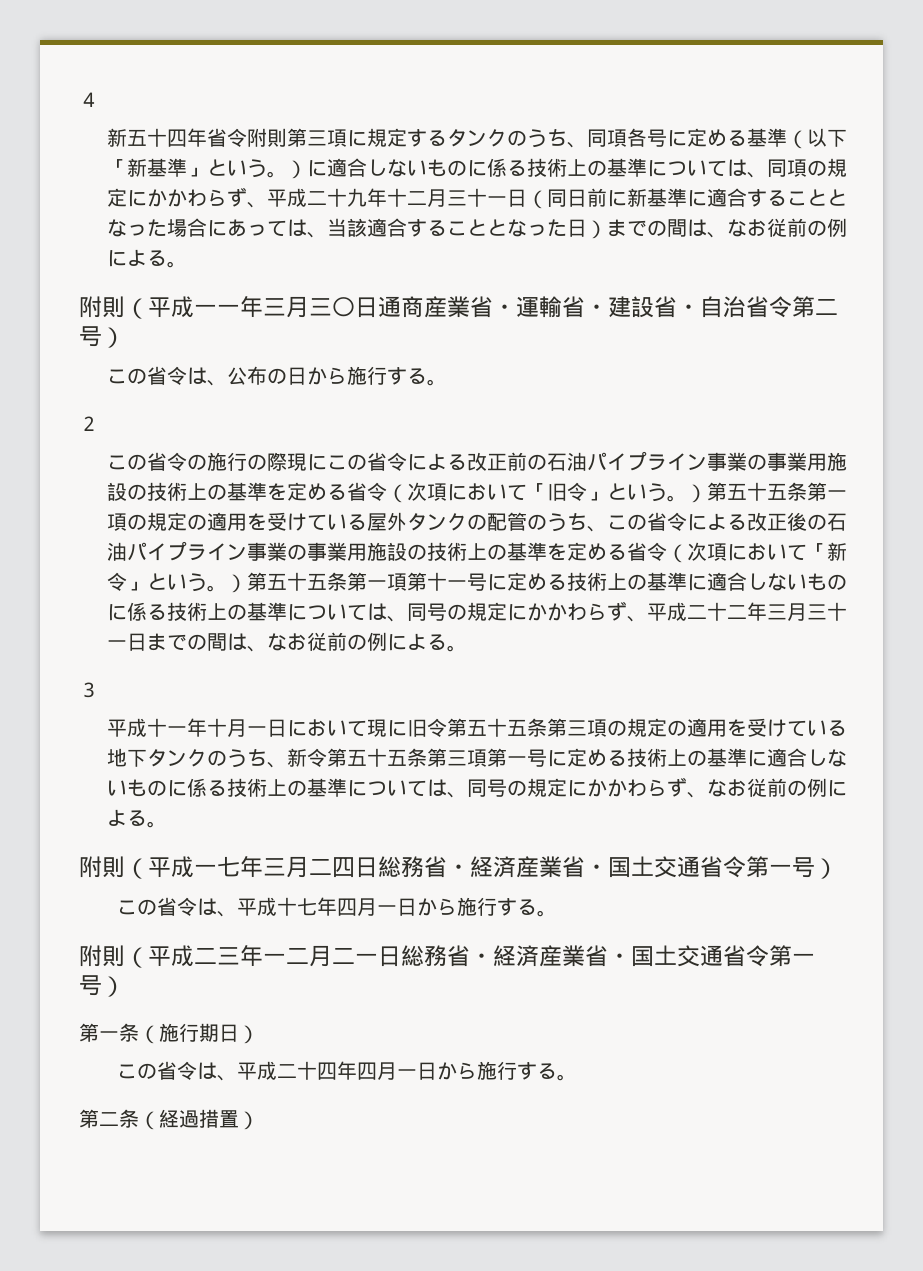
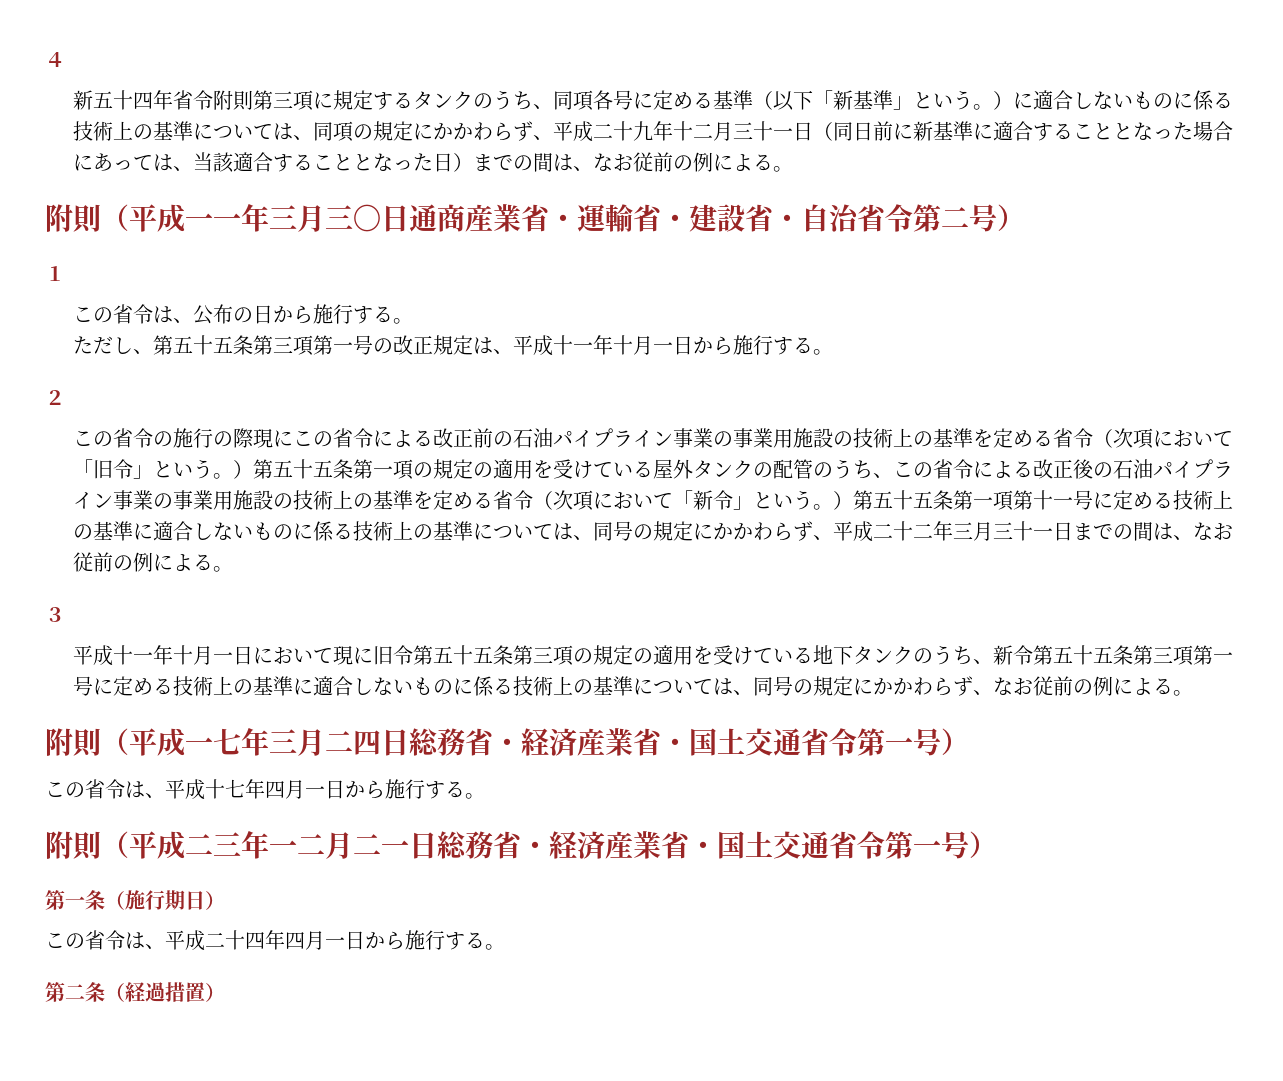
(125, 337) none -> [45,266,65,281] // １
(447, 382) none -> [72,335,833,356] // ただし、第五十五条第三項第一号の改正規定は、平成十一年十月一日から施行する。

